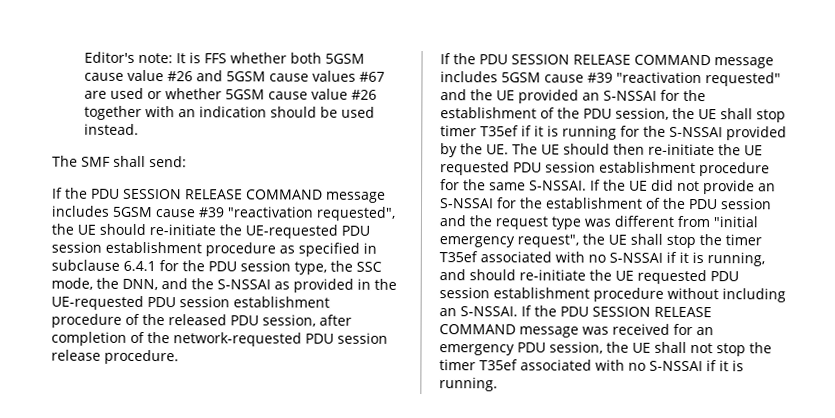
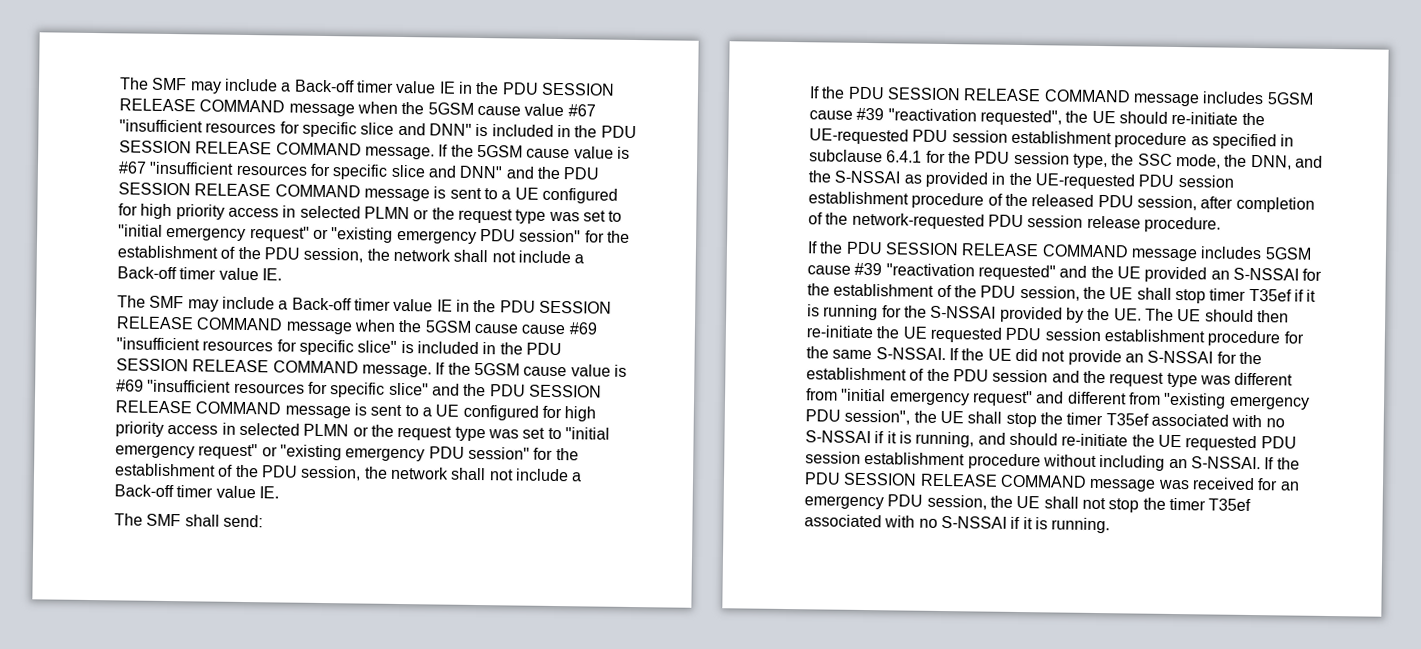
[84,51,366,64] [84,69,386,82] [84,87,378,100] [84,105,376,120] [84,123,140,135] Editor's note: It is FFS whether both 5GSM cause value #26 and 5GSM cause values #67 are used or whether 5GSM cause value #26 together with an indication should be used instead. -> [119,77,615,96] [119,98,596,117] [119,119,637,139] [119,140,630,160] [118,161,601,180] [118,182,618,204] [118,203,623,224] [118,224,630,244] [117,245,585,264] [117,266,282,281] [117,295,612,314] [116,316,598,335] [116,337,562,356] [116,358,627,378] [116,379,602,398] [115,400,597,422] [115,421,610,442] [115,443,579,462] [115,463,583,482] [114,484,279,499] The SMF may include a Back-off timer value IE in the PDU SESSION RELEASE COMMAND message when the 5GSM cause value #67 "insufficient resources for specific slice and DNN" is included in the PDU SESSION RELEASE COMMAND message. If the 5GSM cause value is #67 "insufficient resources for specific slice and DNN" and the PDU SESSION RELEASE COMMAND message is sent to a UE configured for high priority access in selected PLMN or the request type was set to "initial emergency request" or "existing emergency PDU session" for the establishment of the PDU session, the network shall not include a Back-off timer value IE. // The SMF may include a Back-off timer value IE in the PDU SESSION RELEASE COMMAND message when the 5GSM cause cause #69 "insufficient resources for specific slice" is included in the PDU SESSION RELEASE COMMAND message. If the 5GSM cause value is #69 "insufficient resources for specific slice" and the PDU SESSION RELEASE COMMAND message is sent to a UE configured for high priority access in selected PLMN or the request type was set to "initial emergency request" or "existing emergency PDU session" for the establishment of the PDU session, the network shall not include a Back-off timer value IE.
[517,234,579,248] request", -> [971,390,1310,410] [805,409,911,425] request" and different from "existing emergency PDU session",

